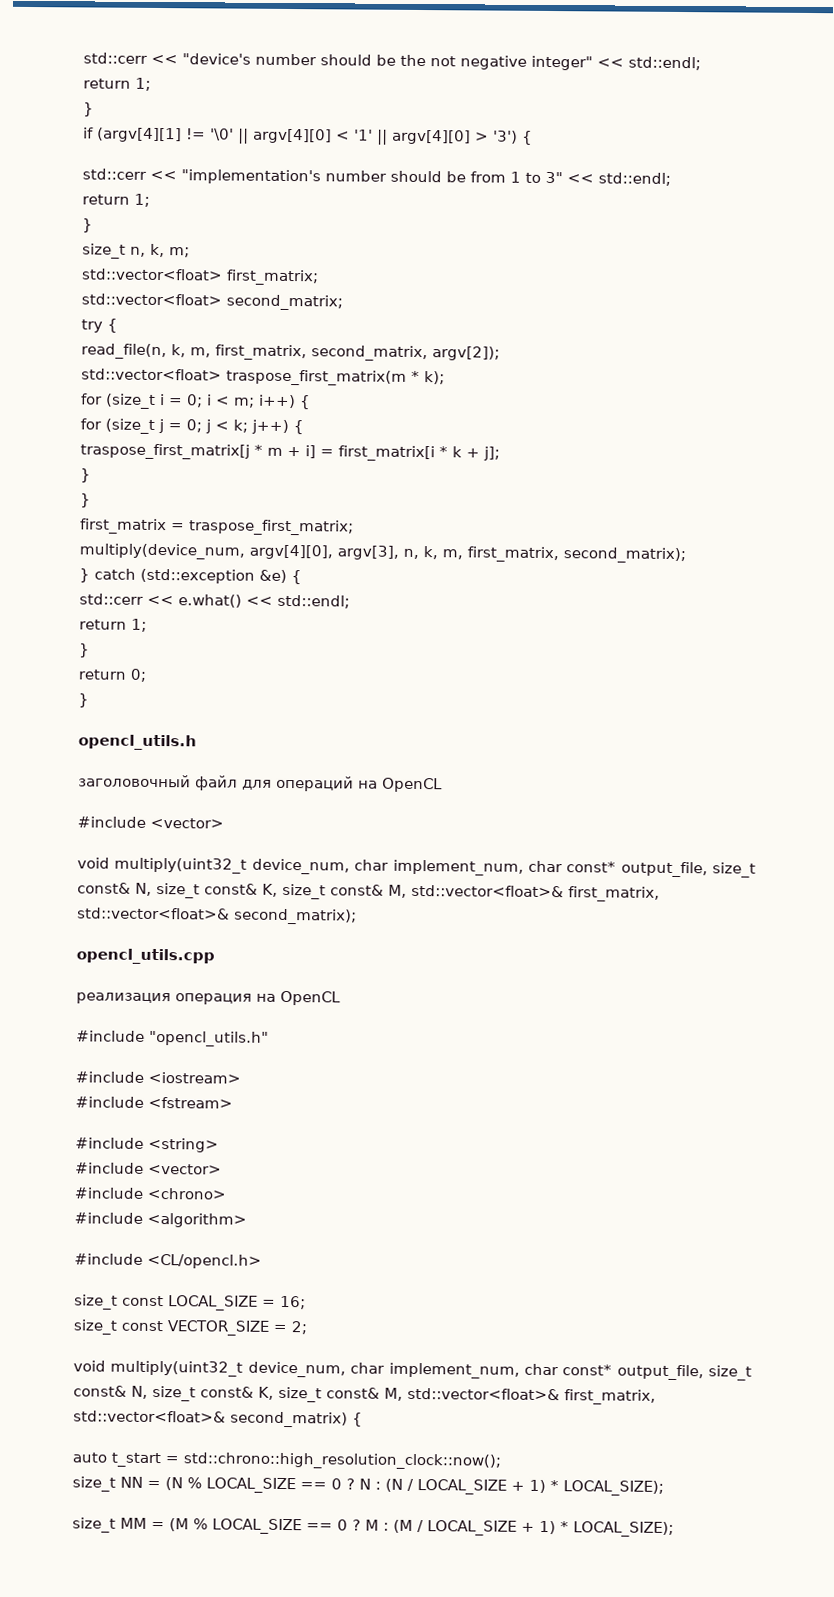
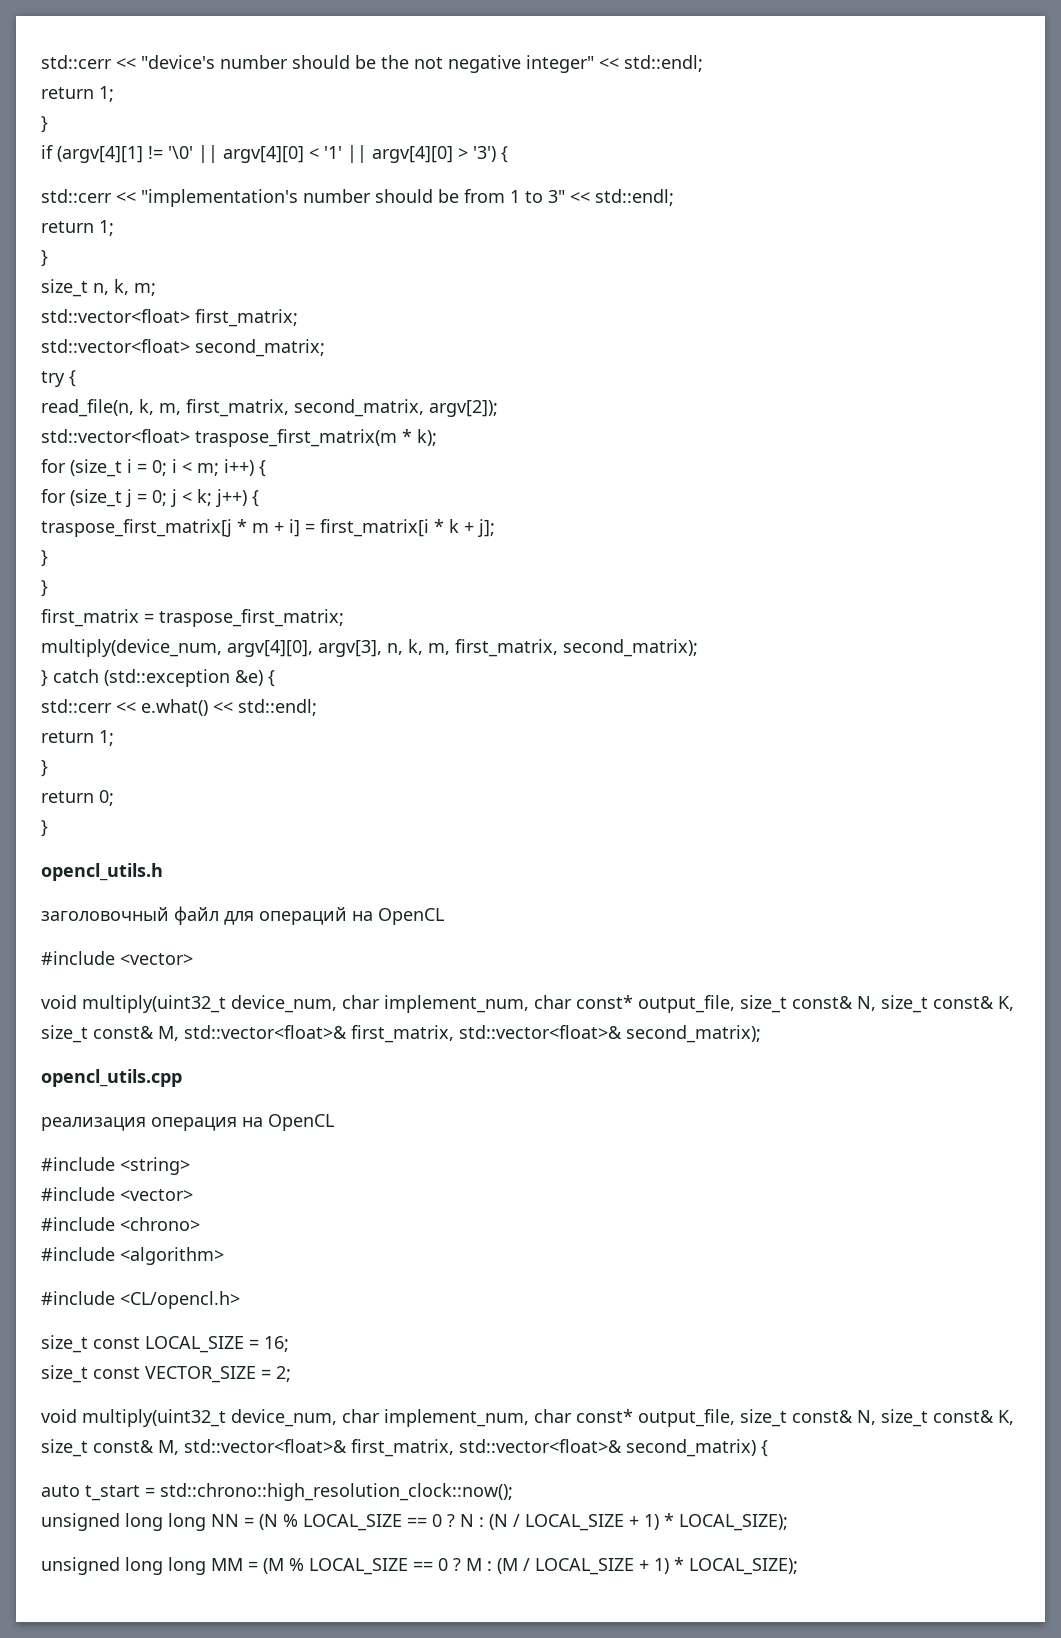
[76,1030,269,1047] [75,1071,241,1084] [75,1096,233,1109] // #include "opencl_utils.h" // #include <iostream> // #include <fstream> -> (334, 1122) none
[72,1476,116,1492] size_t -> [41,1513,206,1531] unsigned long long
[72,1517,116,1533] size_t -> [41,1557,206,1575] unsigned long long

